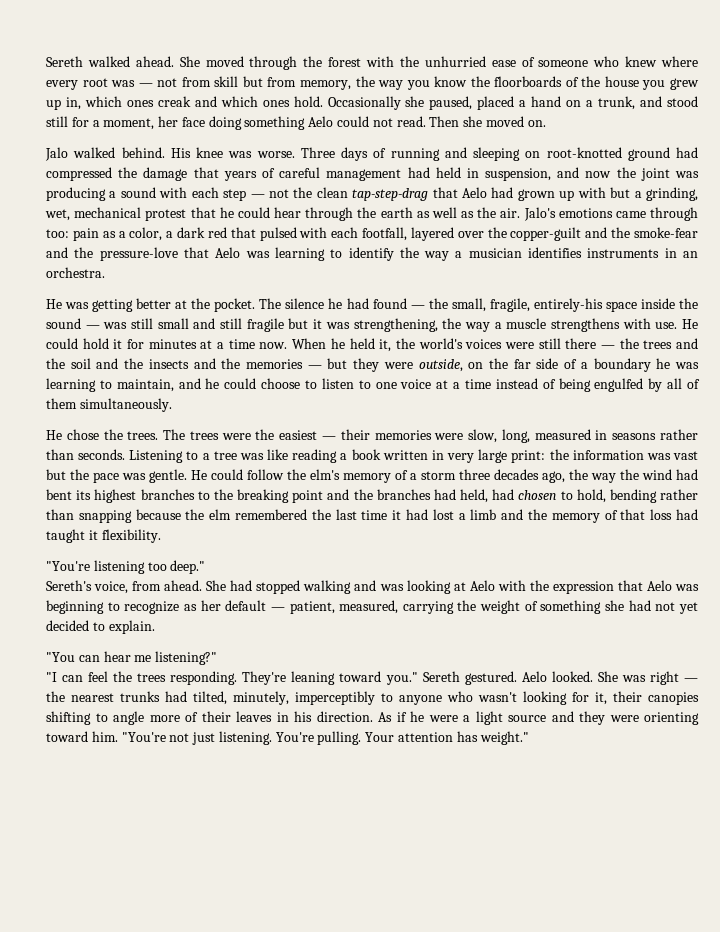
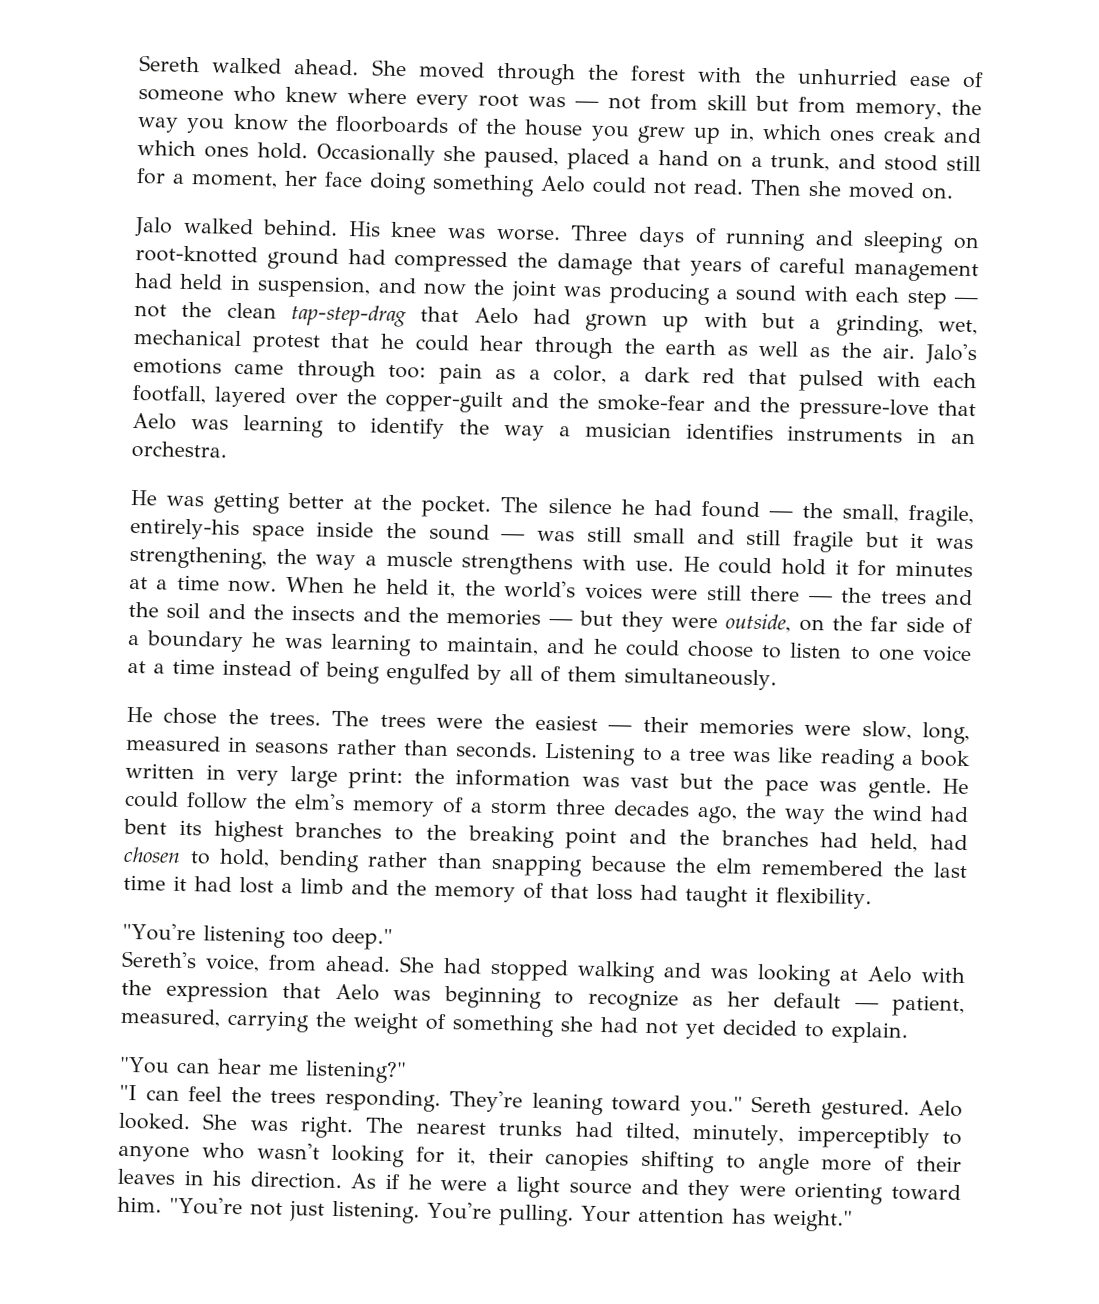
[649,671,698,685] [46,691,65,702] right — the -> [300,1116,405,1139] right. The

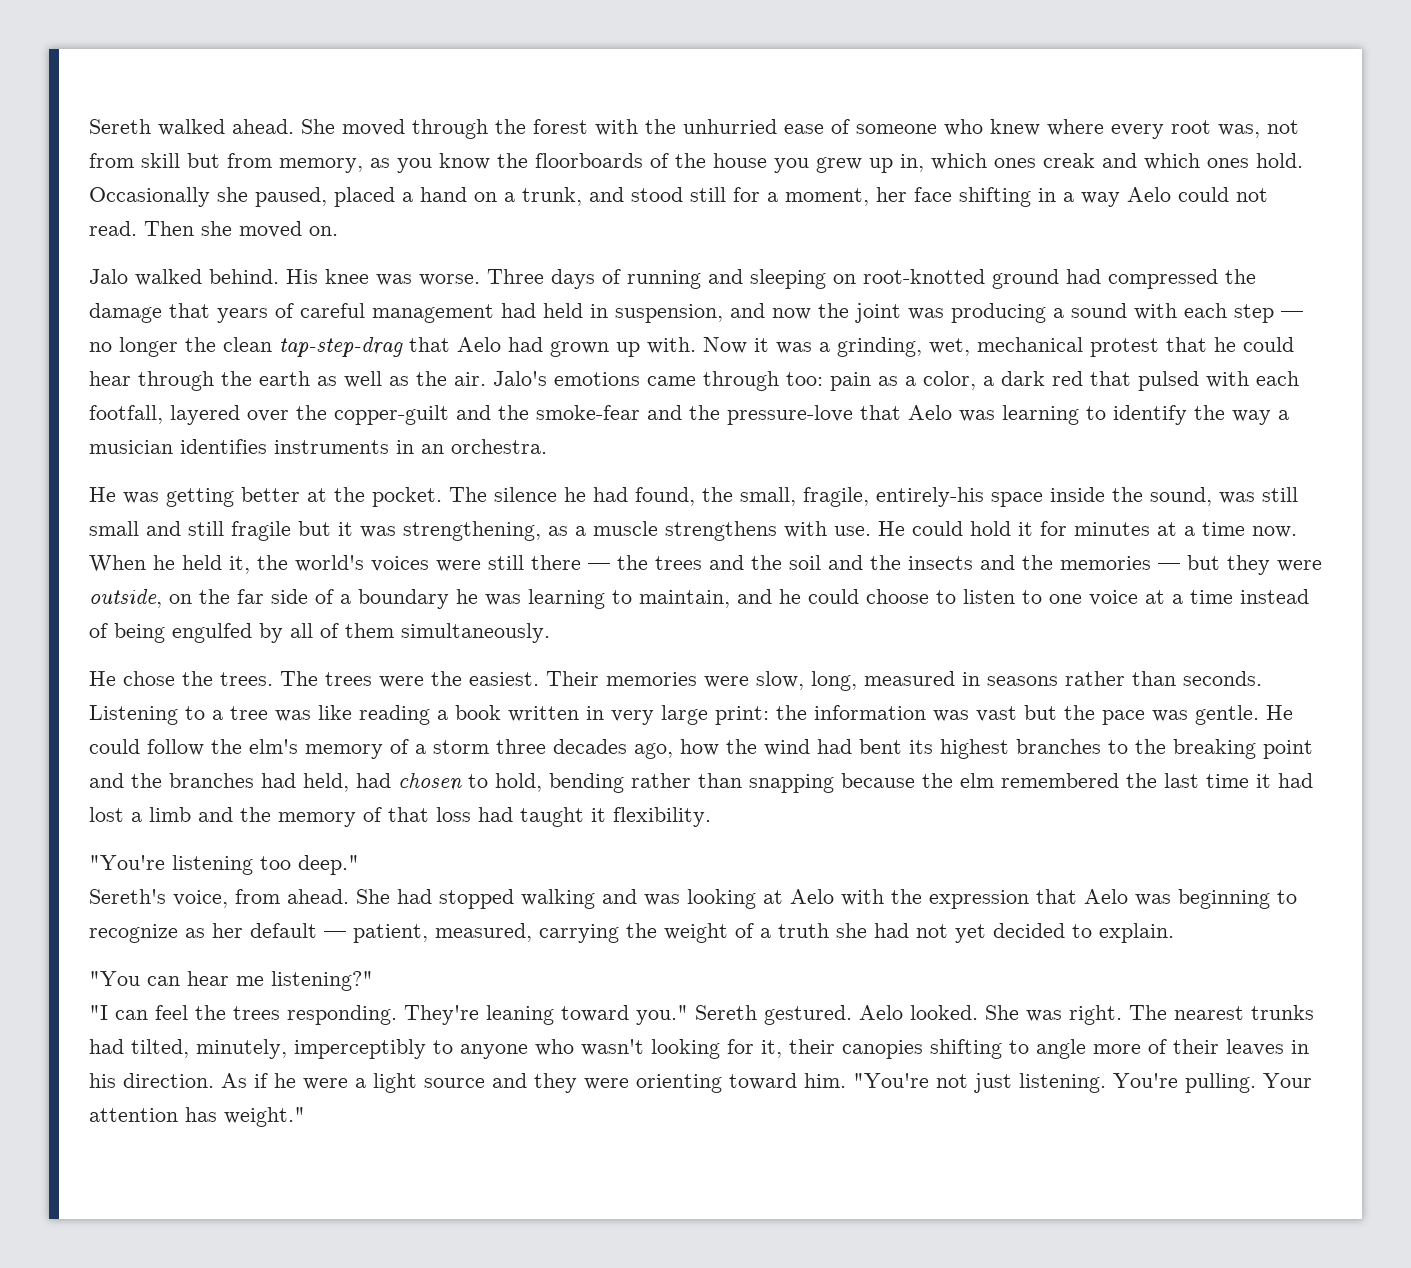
[528,96,600,108] was — -> [1218,124,1260,138] was,
[951,99,982,116] [137,117,179,133] the way -> [370,158,390,168] as
[369,172,535,197] doing something -> [959,187,1120,207] shifting in a way
[134,303,167,318] not -> [89,337,178,357] no longer
[703,311,796,329] with but -> [647,337,812,354] with. Now it was
[700,500,793,519] found — -> [635,487,695,506] found,
[428,523,526,541] sound — -> [1150,487,1212,506] sound,
[275,548,357,571] the way -> [548,526,568,536] as
[534,714,689,733] easiest — their -> [469,671,599,686] easiest. Their
[745,802,826,825] the way -> [680,739,719,756] how
[452,1014,555,1038] something -> [760,923,829,938] a truth

